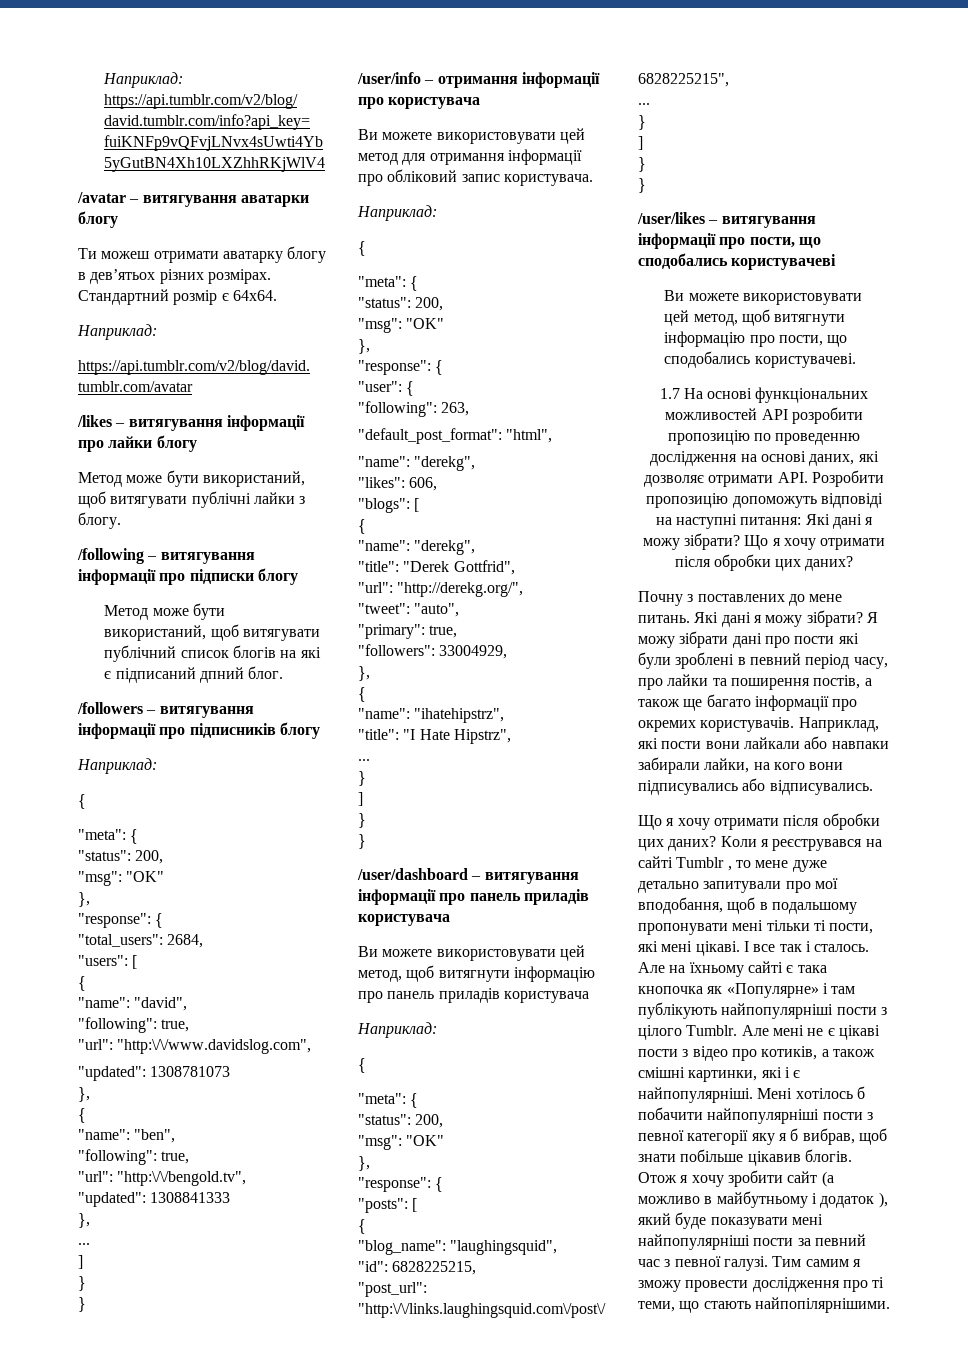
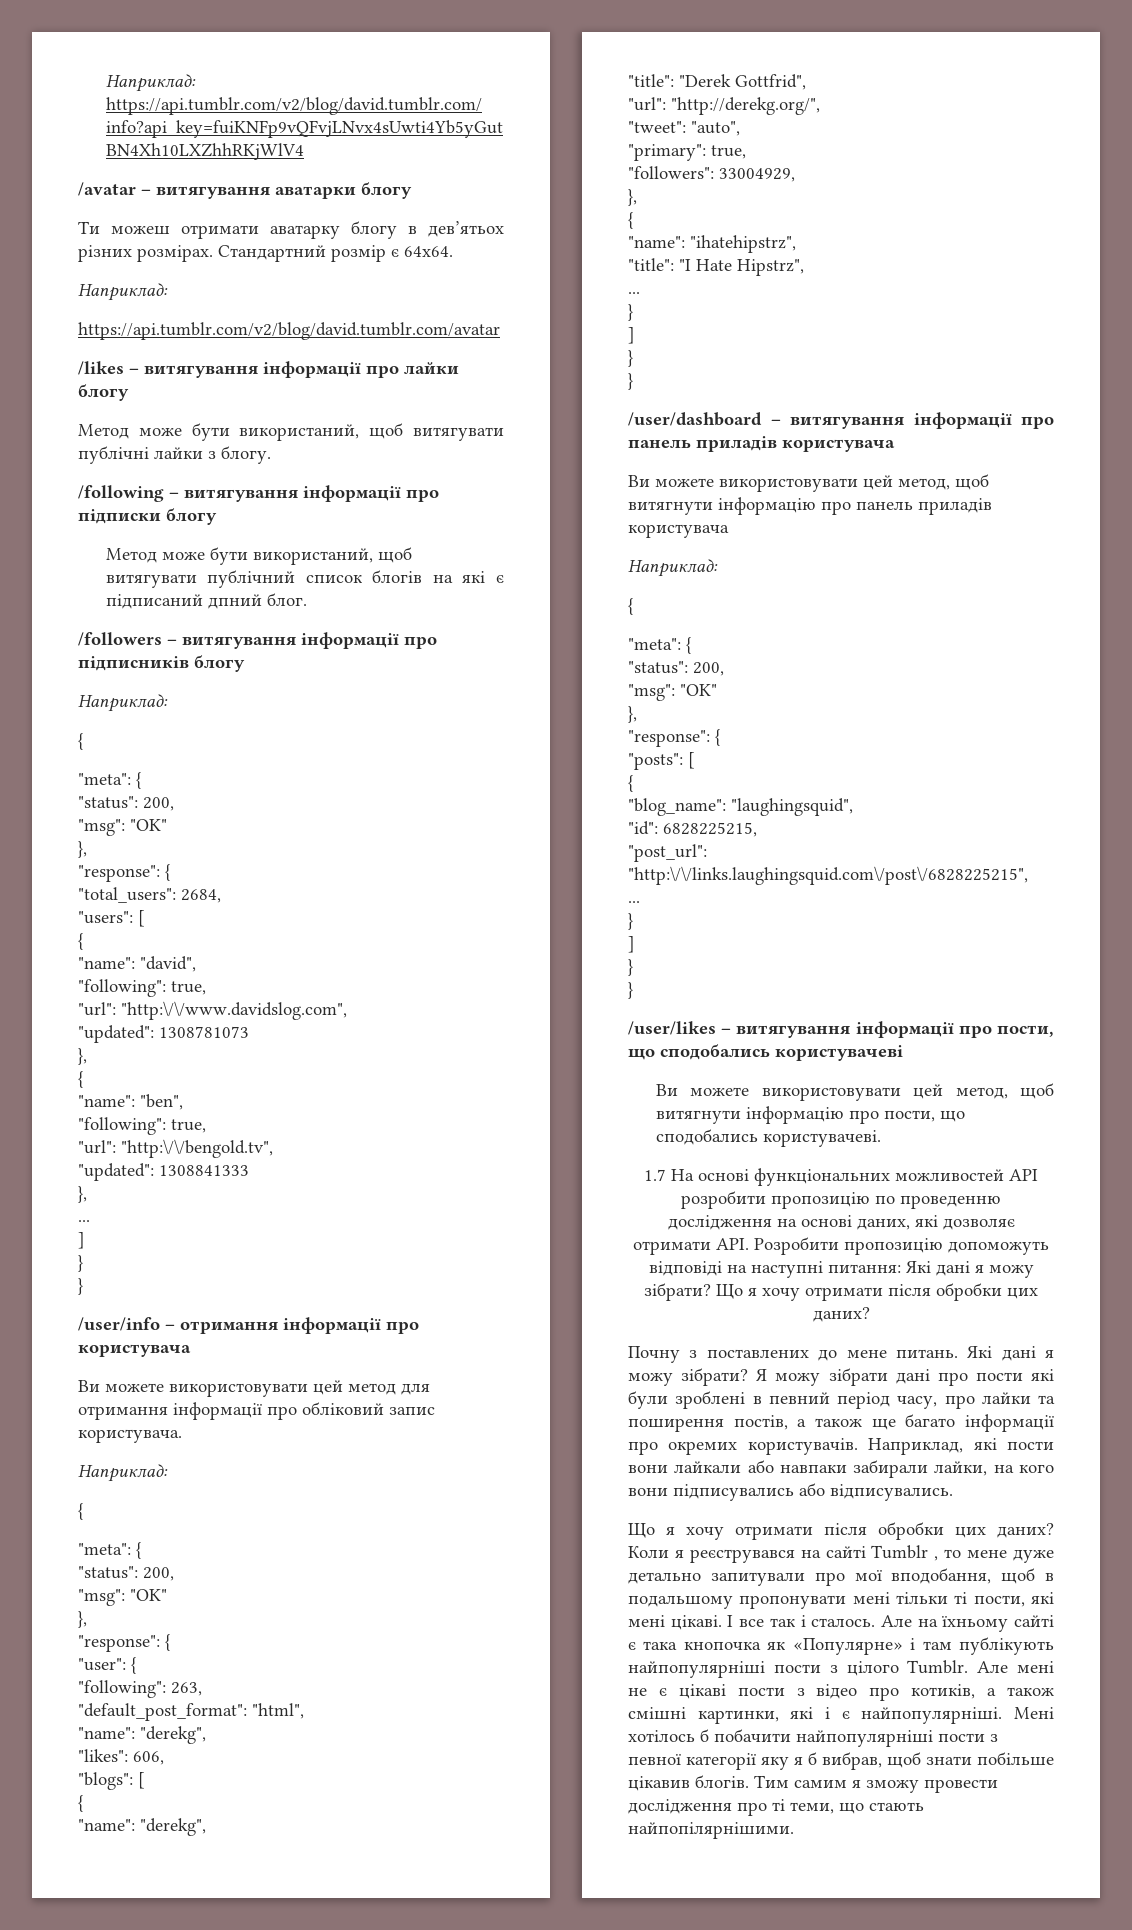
[638,1170,834,1187] [638,1191,888,1208] [638,1212,823,1229] [638,1234,866,1250] [638,1256,768,1271] Отож я хочу зробити сайт (а можливо в майбутньому і додаток ), який буде показувати мені найпопулярніші пости за певний час з певної галузі. -> (749, 1781) none

